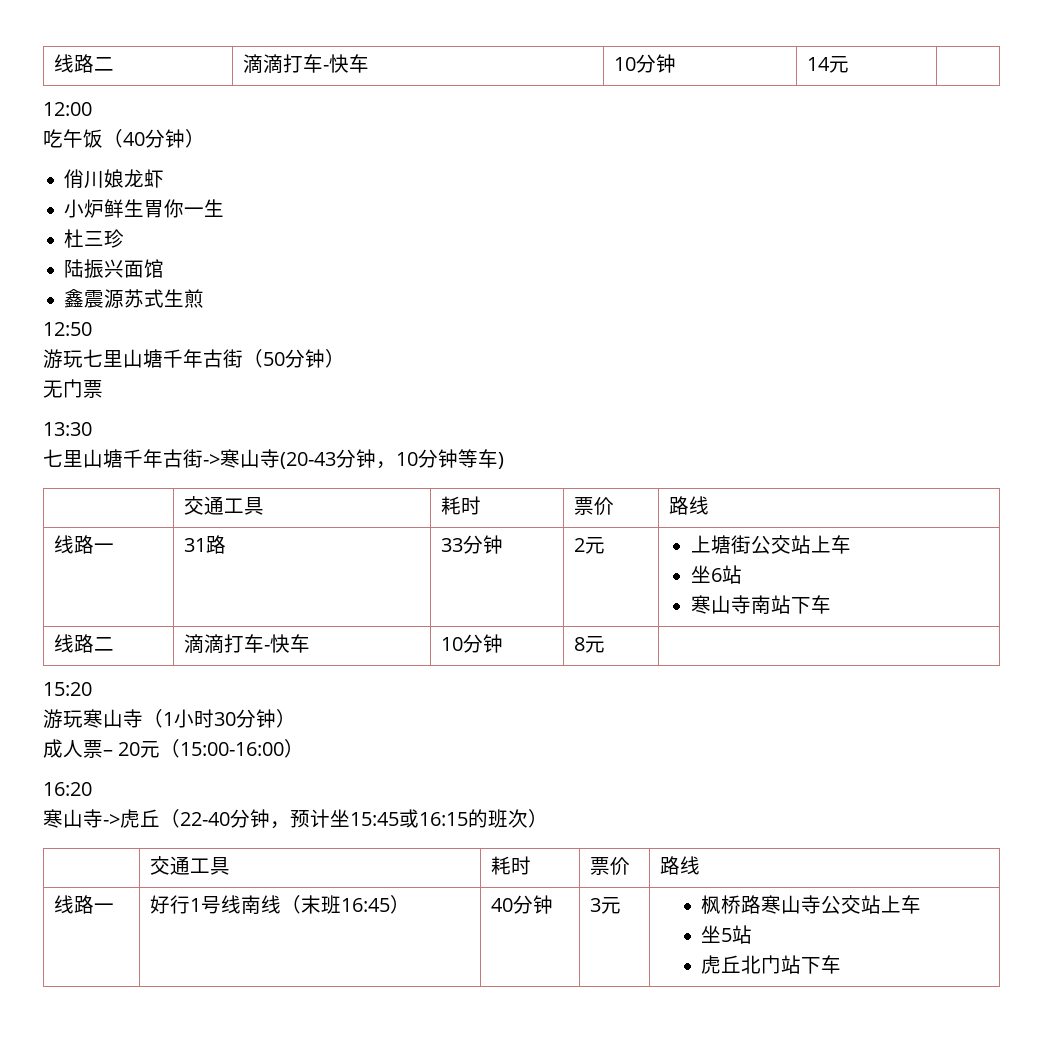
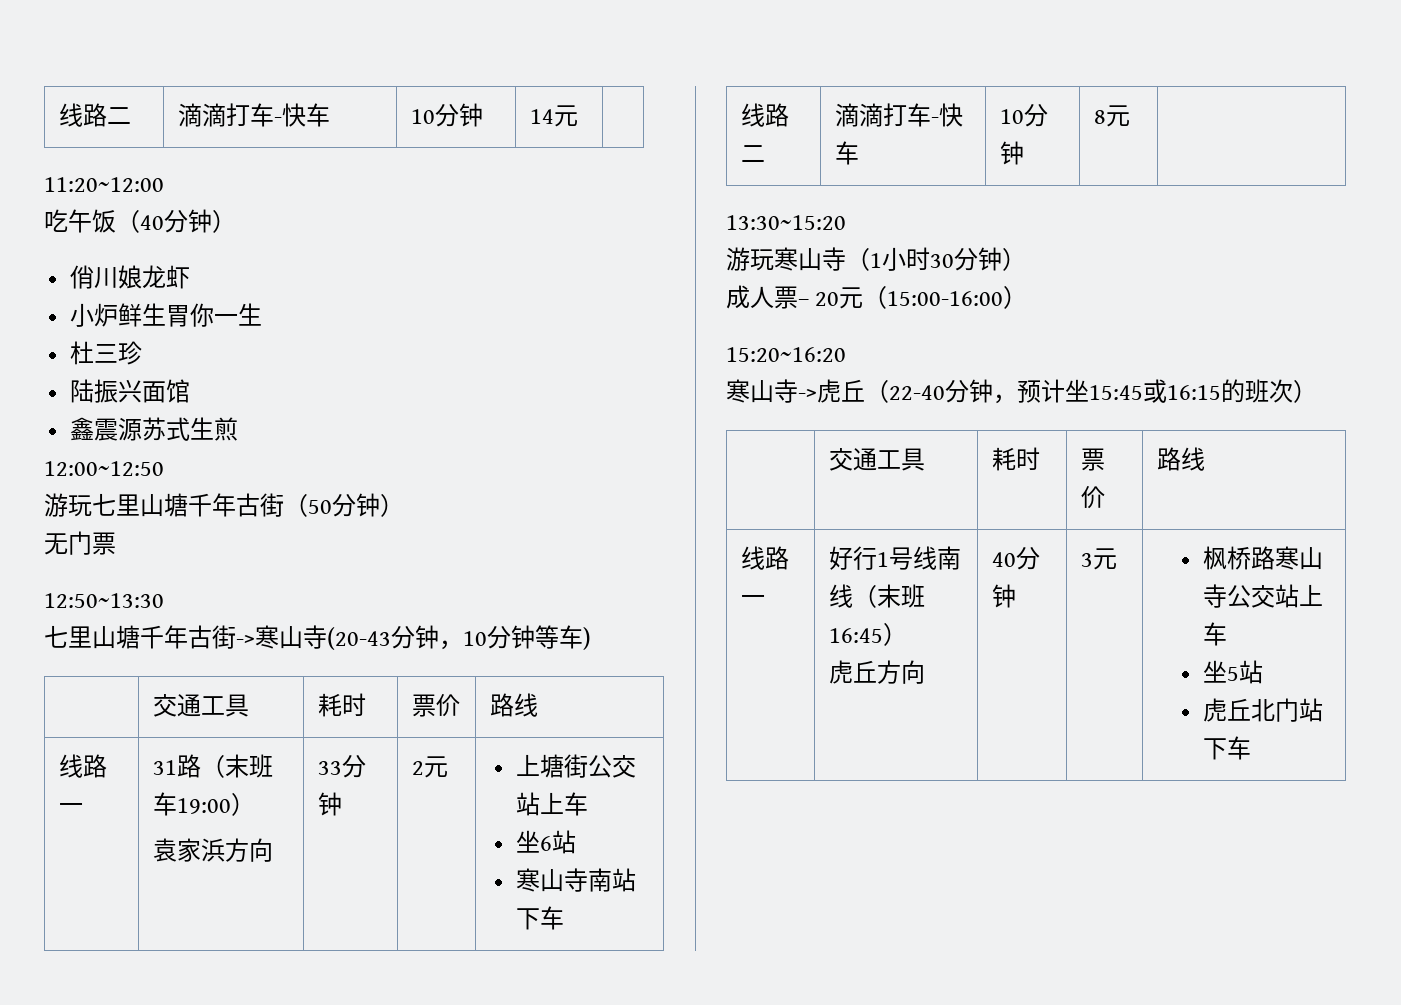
[43,102,92,116] 12:00 -> [44,177,164,192] 11:20~12:00
[43,322,92,336] 12:50 -> [44,461,164,476] 12:00~12:50
[43,422,92,436] 13:30 -> [44,593,164,608] 12:50~13:30
(227, 544) none -> [200,754,273,778] [152,792,255,816] [152,838,273,862] （末班车19:00） // 袁家浜方向
[43,682,92,696] 15:20 -> [726,215,846,230] 13:30~15:20
[43,782,92,796] 16:20 -> [726,347,846,362] 15:20~16:20
(411, 904) none -> [828,660,925,684] // 虎丘方向

